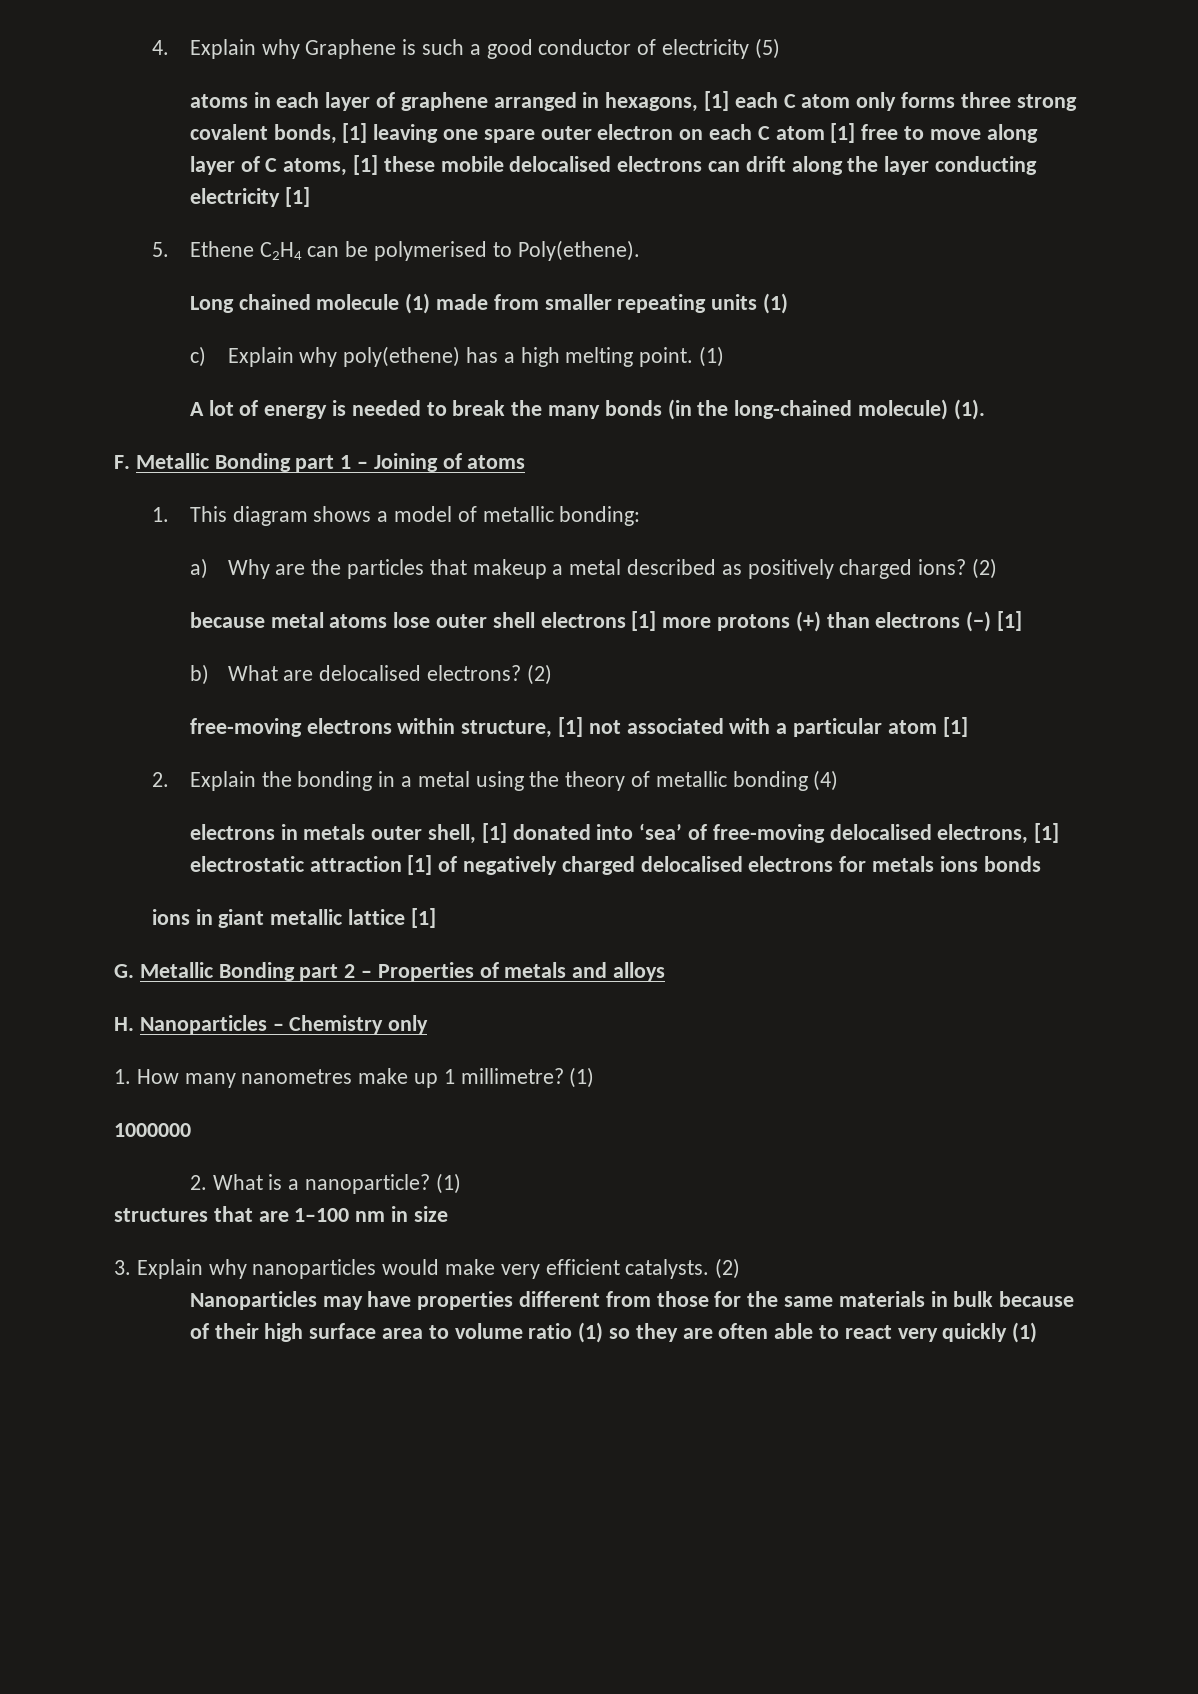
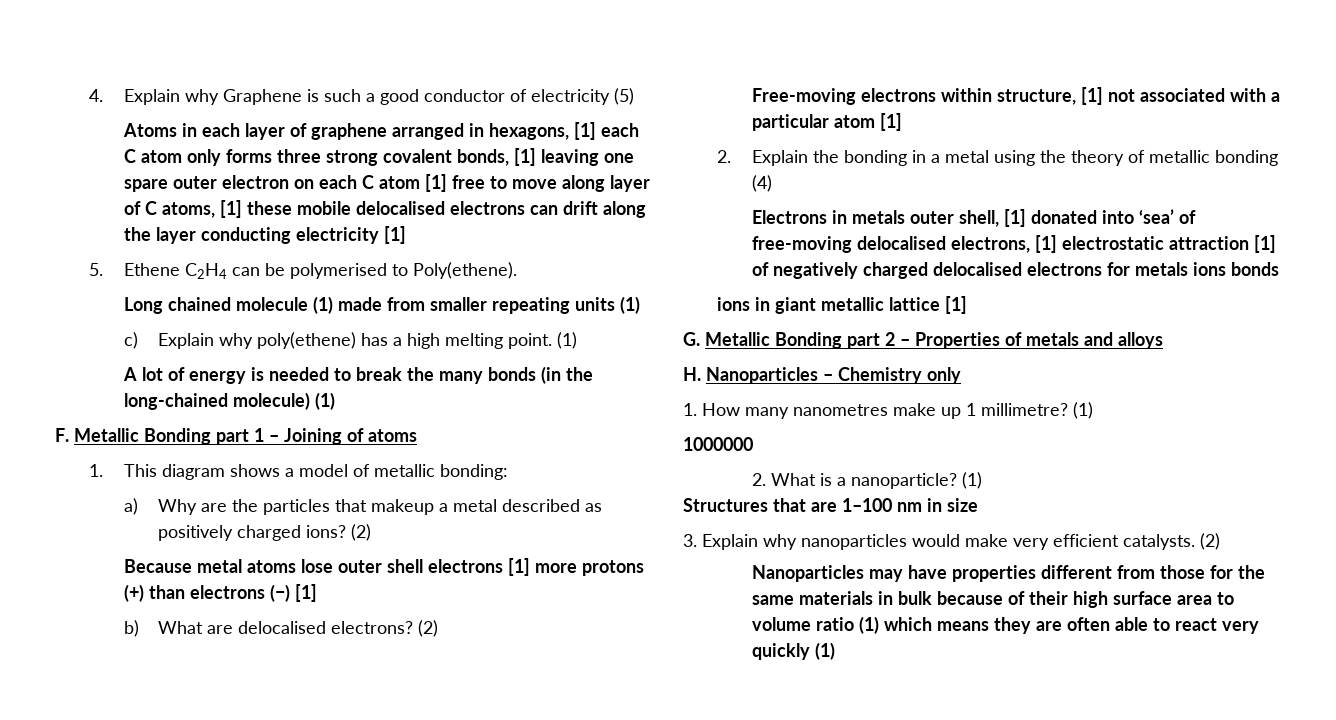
[189,94,248,108] atoms -> [122,123,177,137] Atoms
[953,399,985,420] (1). -> [314,392,335,410] (1)
[189,612,265,628] because -> [123,559,192,573] Because
[189,718,302,737] free-moving -> [751,88,856,105] Free-moving
[189,824,275,840] electrons -> [751,210,827,224] Electrons
[114,1208,208,1222] structures -> [683,498,768,512] Structures
[608,1328,630,1339] so -> [883,617,989,631] which means

